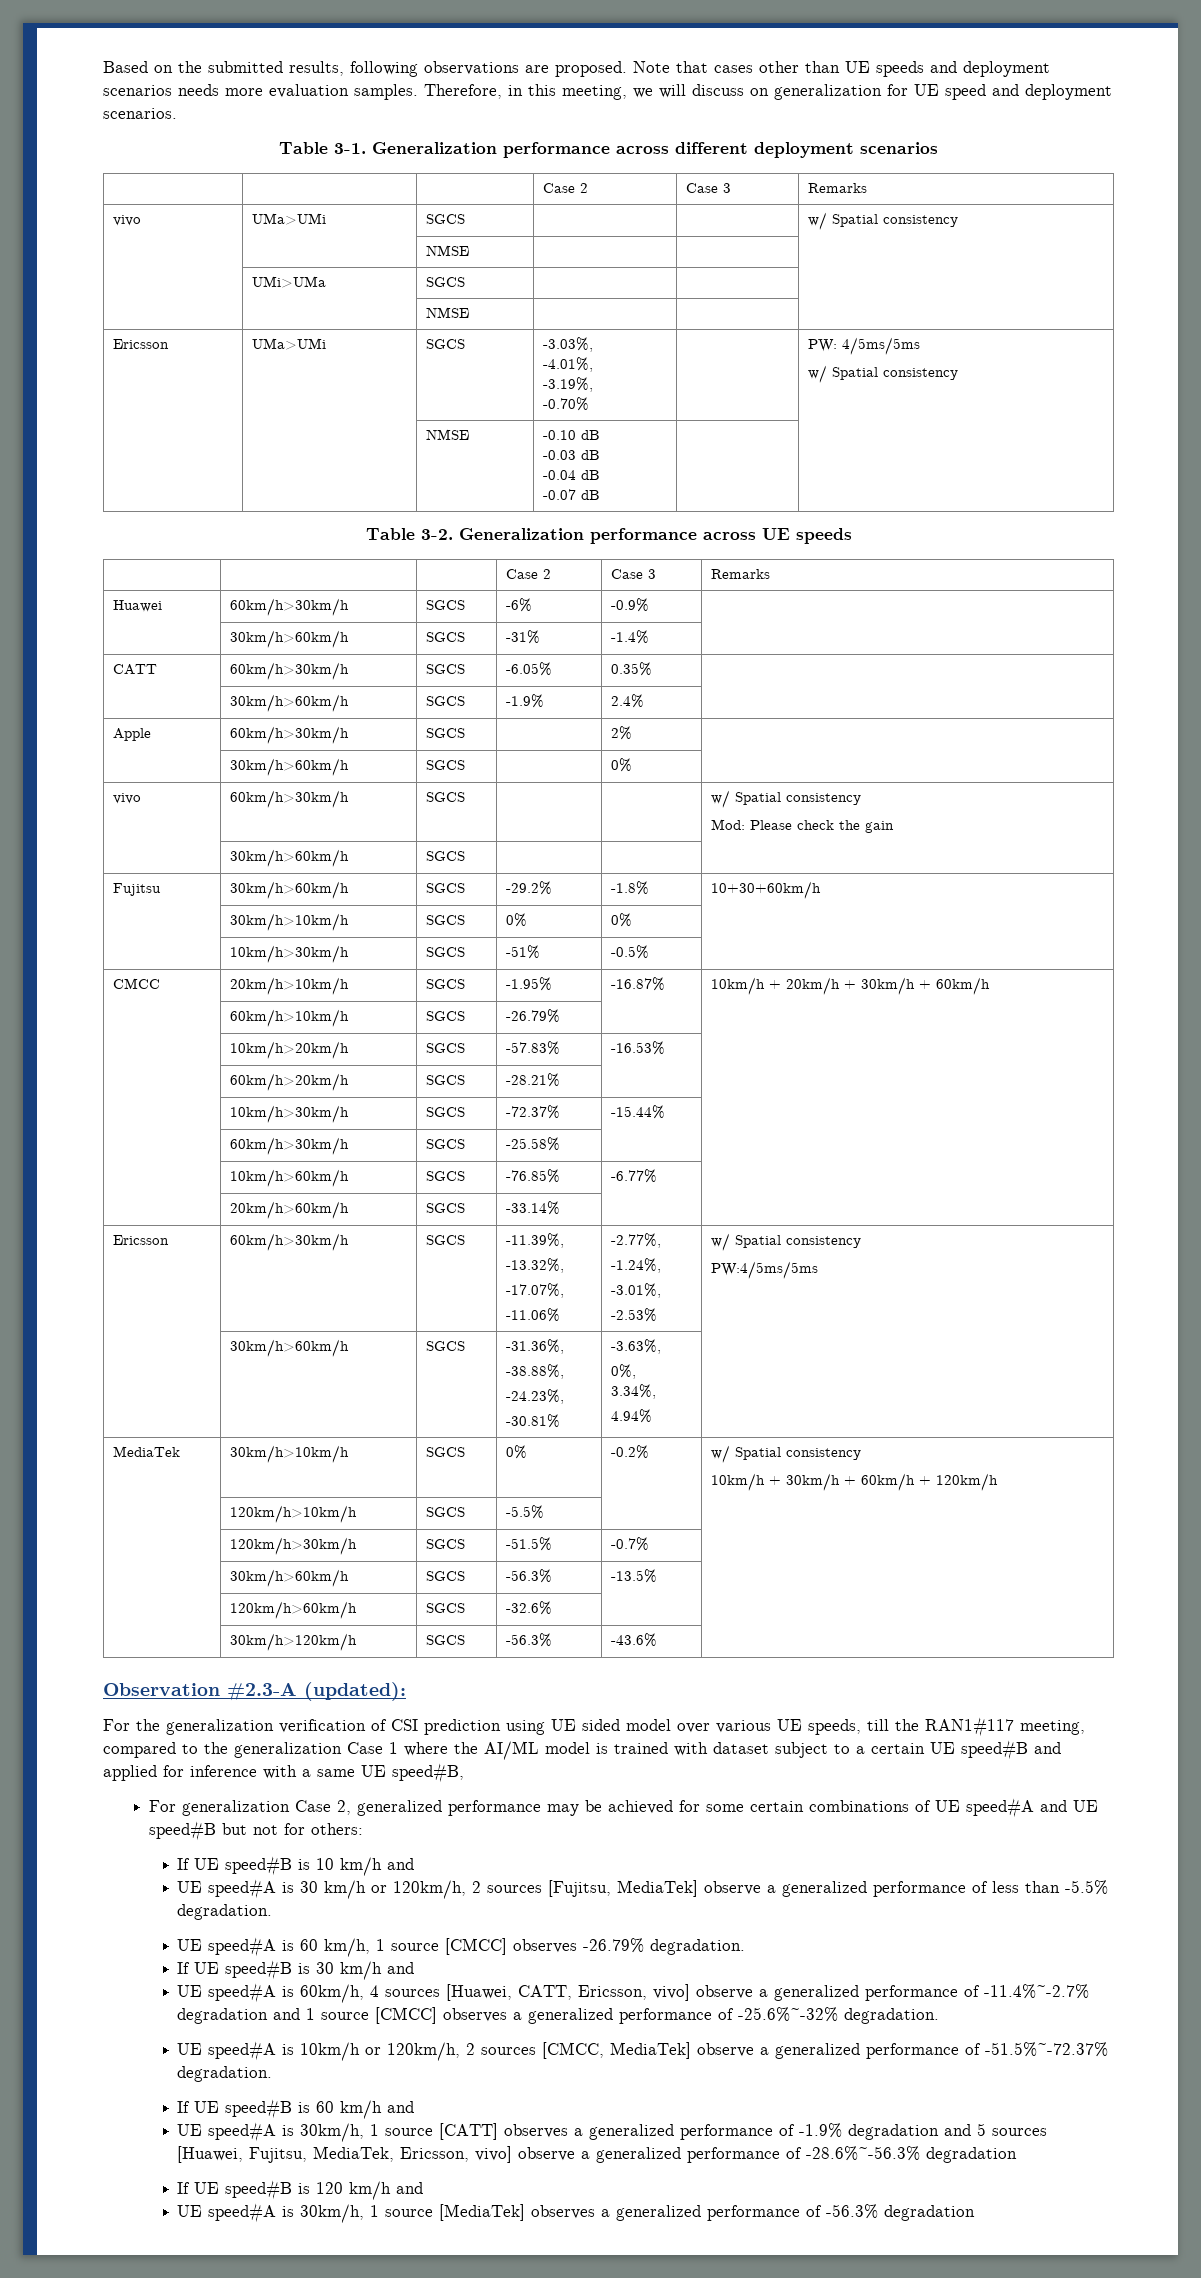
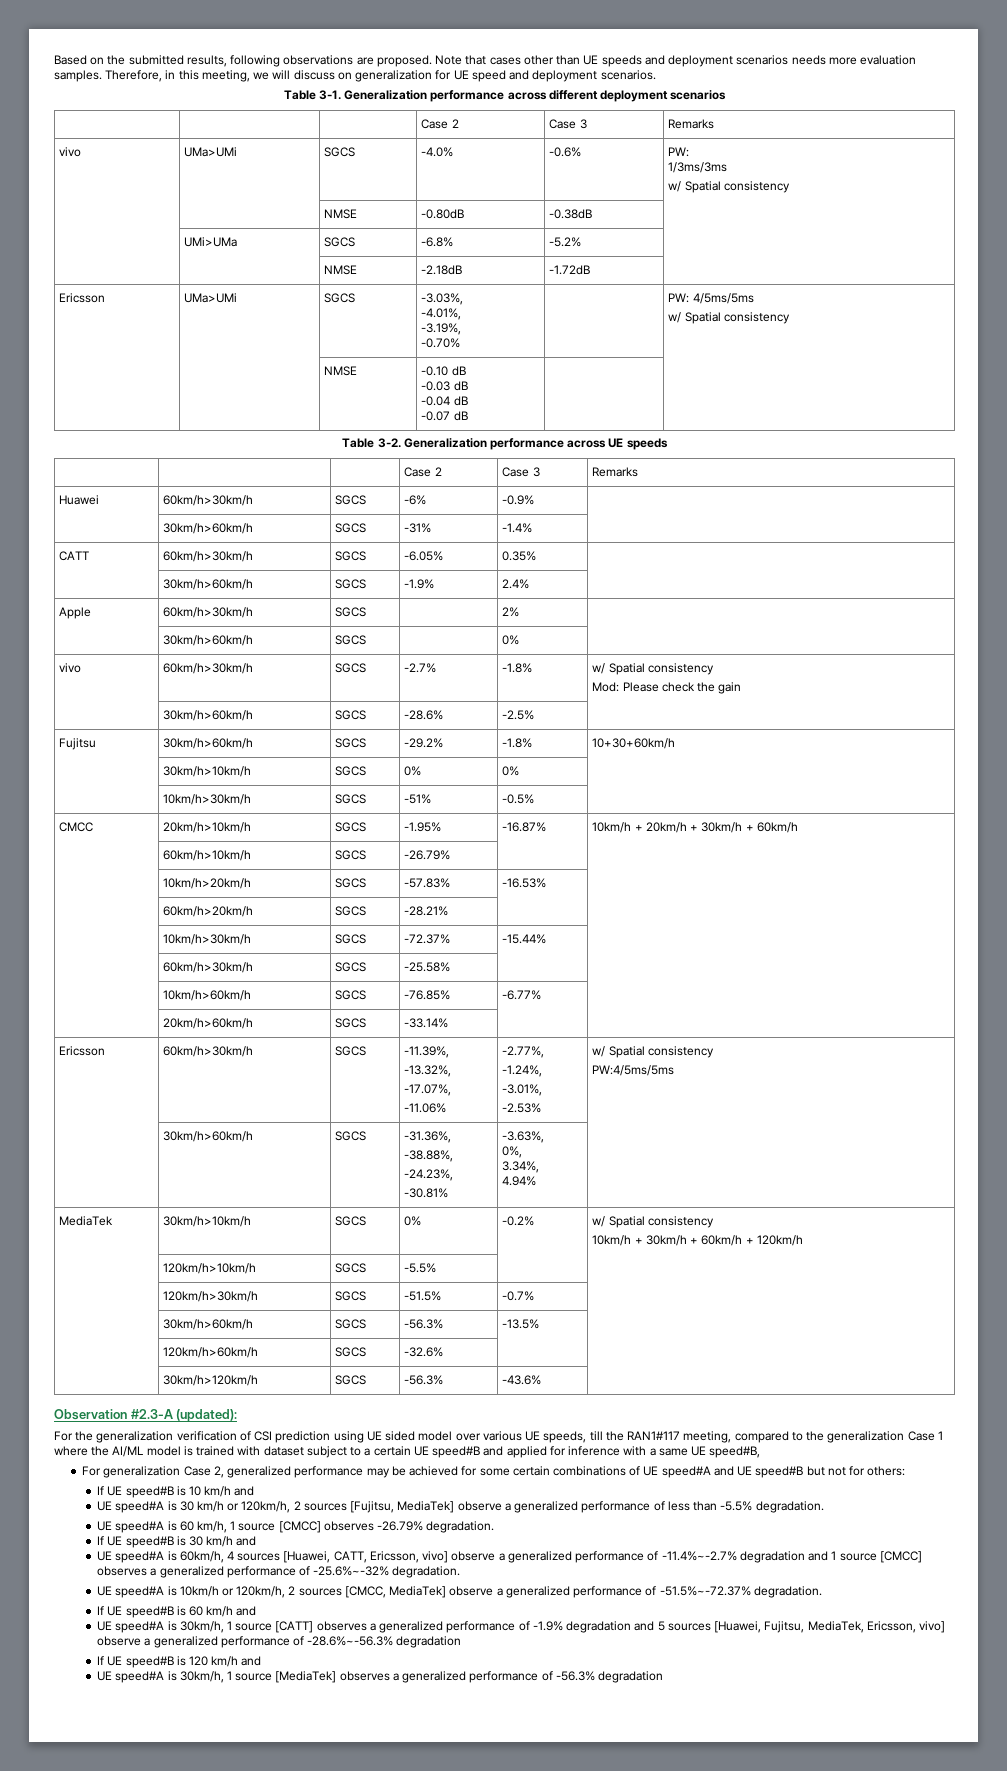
[807,212,958,230] [425,245,469,256] | | w/ Spatial consistency // | | NMSE | | -> [421,147,454,157] [549,147,582,157] [668,147,690,157] [668,162,728,173] [668,181,790,193] [324,209,358,219] [421,209,465,219] [549,209,593,219] -4.0% | -0.6% | PW: // 1/3ms/3ms // w/ Spatial consistency // | | NMSE | -0.80dB | -0.38dB
[425,307,469,318] | | // | | NMSE | | -> [421,237,454,247] [549,237,582,247] [324,265,358,275] [421,265,463,275] [549,265,591,275] -6.8% | -5.2% | // | | NMSE | -2.18dB | -1.72dB
(465, 797) | -> [404,663,437,673] [502,663,533,673] -2.7% | -1.8%
(465, 856) | -> [404,710,444,720] [502,710,535,720] -28.6% | -2.5%

